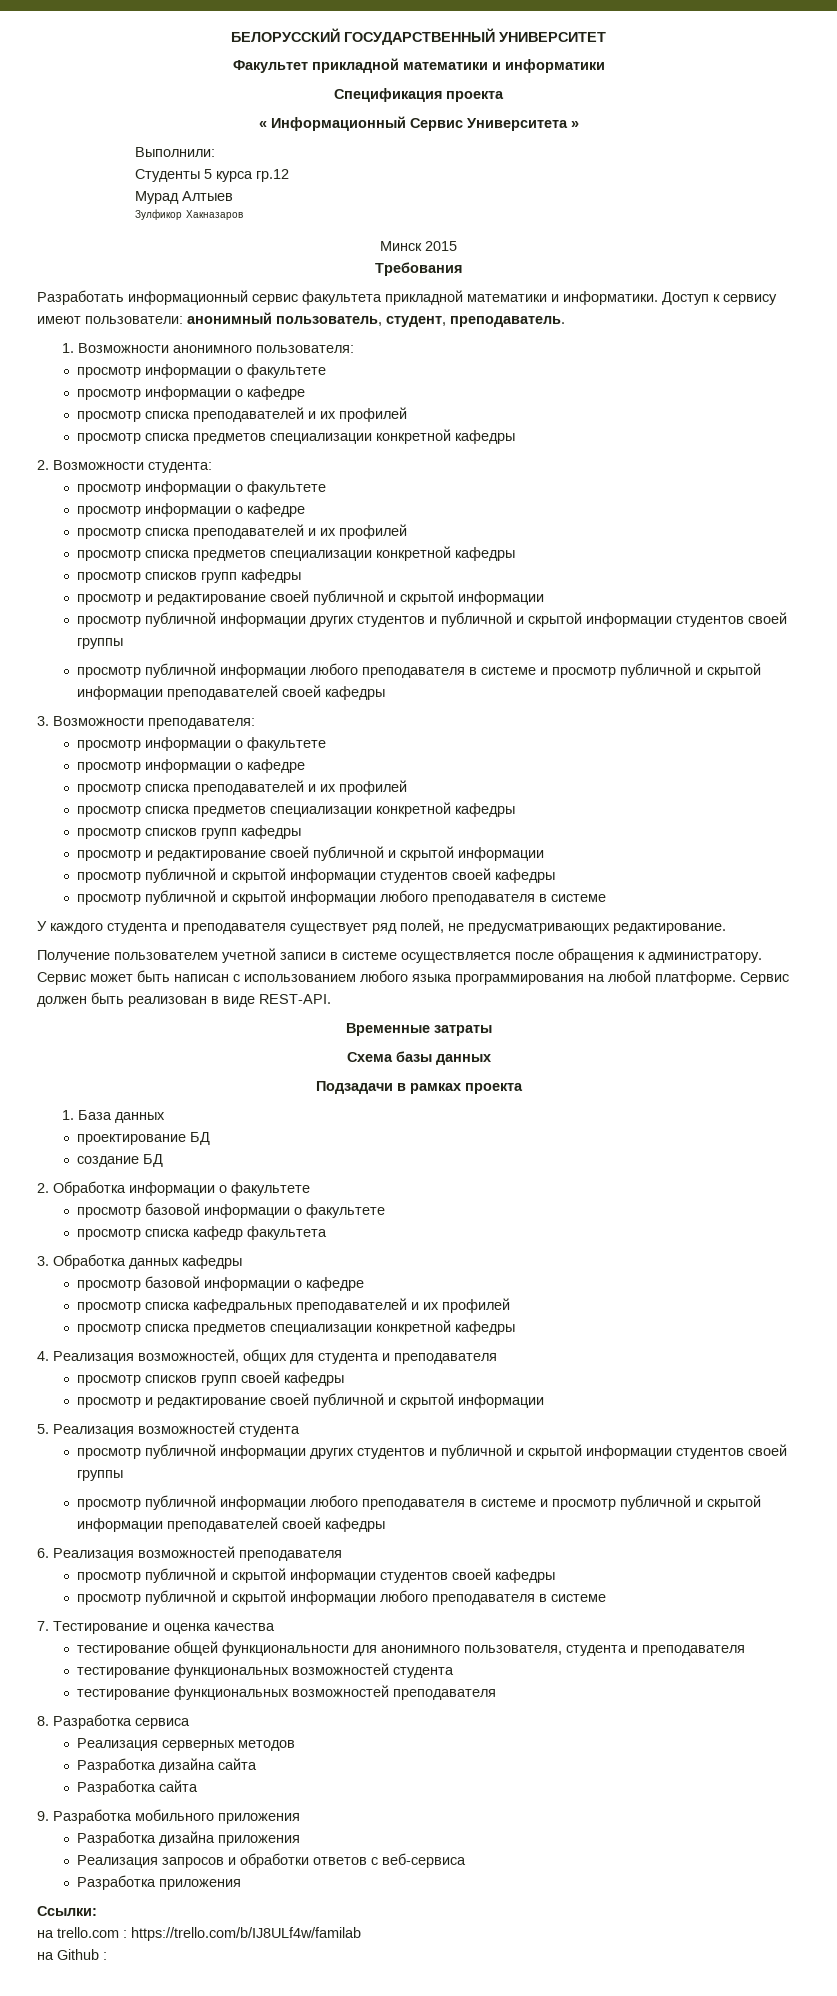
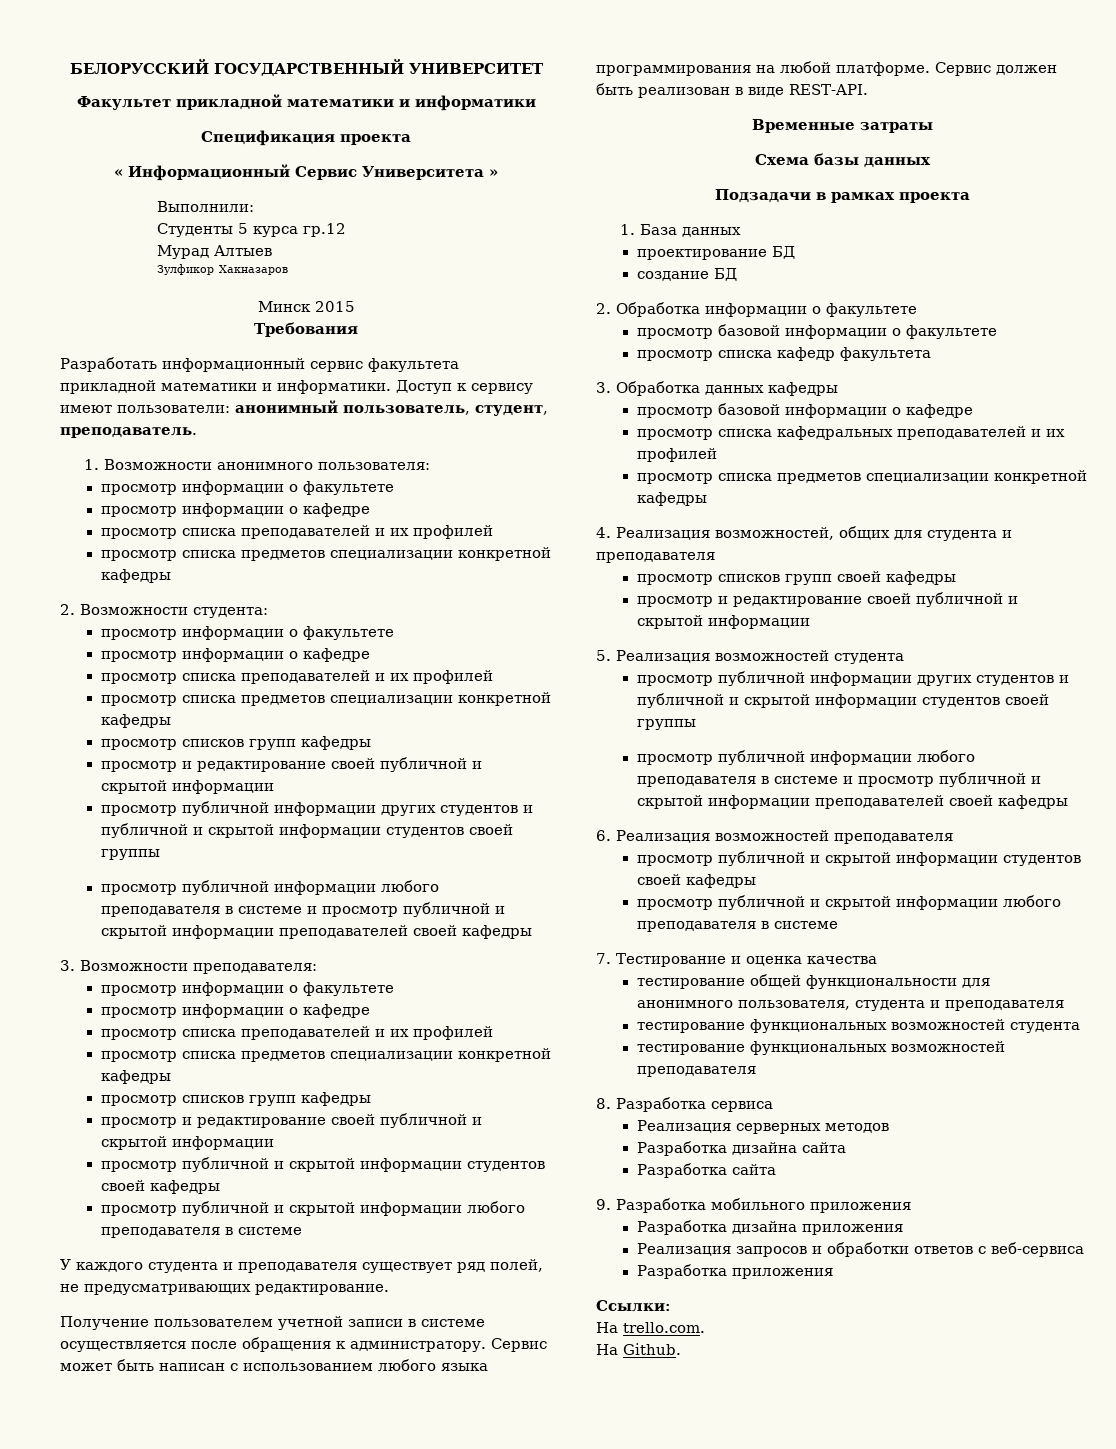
[37,1927,361,1941] [37,1949,107,1960] на trello.com : https://trello.com/b/IJ8ULf4w/familab // на Github : -> [596,1322,705,1333] [596,1343,681,1355] На trello.com. // На Github.

